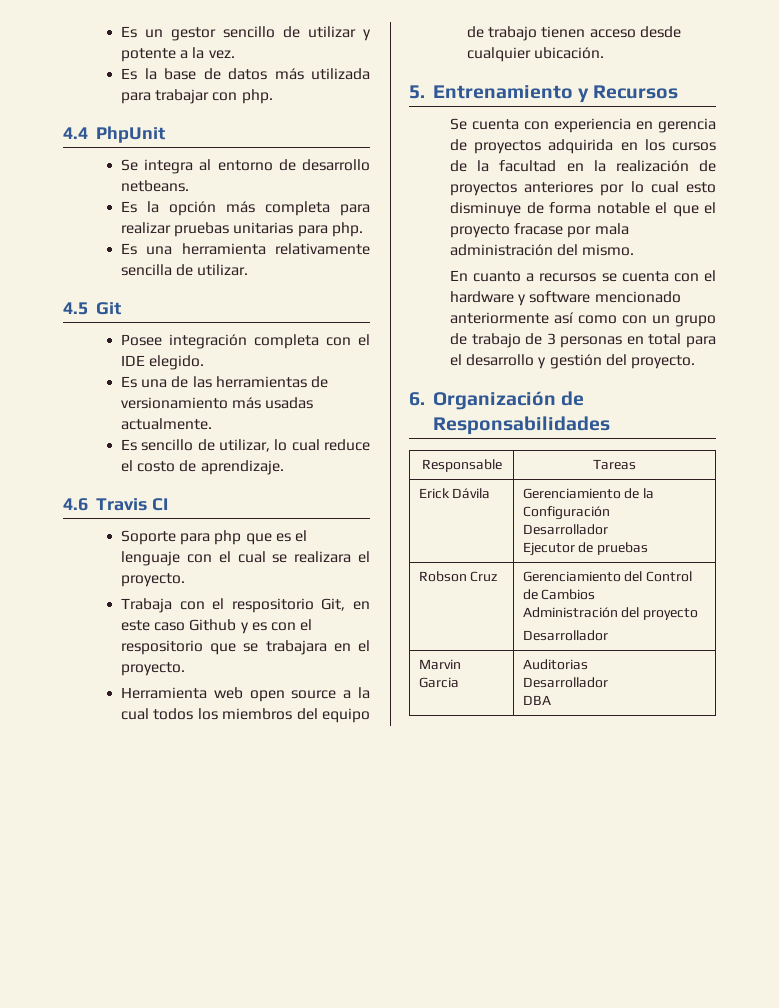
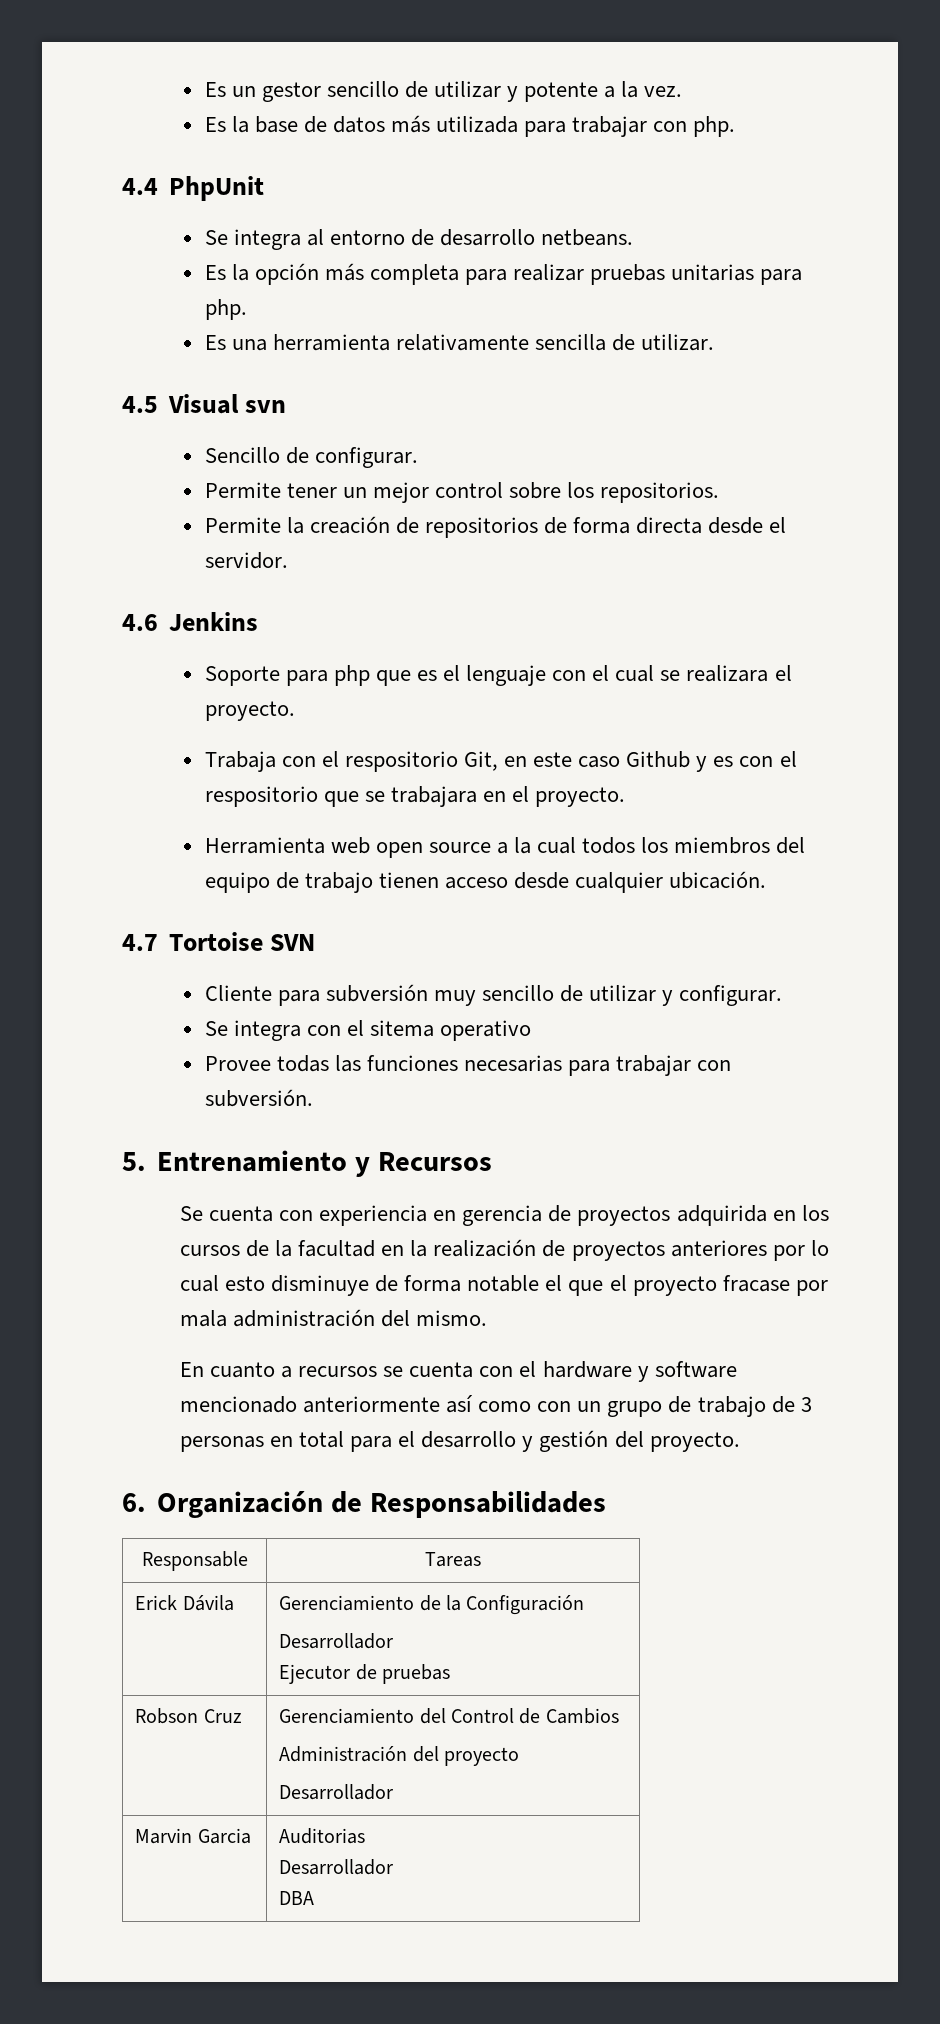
[95,302,121,315] [121,334,370,349] [121,355,205,370] [121,376,328,388] [121,397,314,409] [121,418,213,430] [121,439,370,452] [121,460,284,475] Git // Posee integración completa con el IDE elegido. // Es una de las herramientas de versionamiento más usadas actualmente. // Es sencillo de utilizar, lo cual reduce el costo de aprendizaje. -> [168,394,287,414] [204,447,418,468] [204,482,720,503] [204,516,787,538] [204,552,288,569] Visual svn // Sencillo de configurar. // Permite tener un mejor control sobre los repositorios. // Permite la creación de repositorios de forma directa desde el servidor.
[95,498,168,511] Travis CI -> [169,612,259,631] Jenkins
(605, 53) none -> [122,932,316,951] [204,984,783,1006] [204,1020,532,1041] [204,1055,732,1076] [204,1089,313,1107] // 4.7 Tortoise SVN // Cliente para subversión muy sencillo de utilizar y configurar. // Se integra con el sitema operativo // Provee todas las funciones necesarias para trabajar con subversión.

